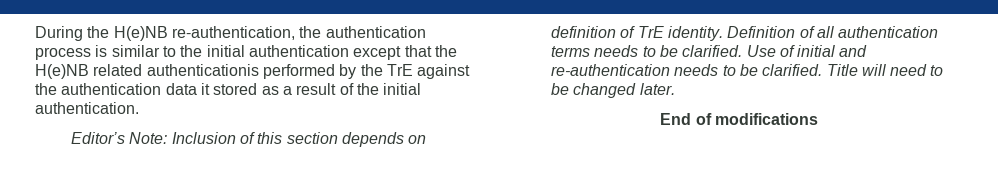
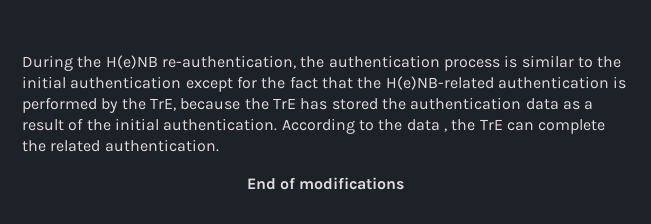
[404,45,457,57] [35,64,471,79] that the H(e)NB related authenticationis performed by the TrE against -> [236,76,627,90] [22,97,378,113] for the fact that the H(e)NB-related authentication is performed by the TrE, because the TrE has stored
[200,83,258,95] it stored -> (559, 104) none
[70,132,427,147] [550,26,939,41] [550,45,868,57] [550,64,944,76] [550,83,675,98] // Editor’s Note: Inclusion of this section depends on definition of TrE identity. Definition of all authentication terms needs to be clarified. Use of initial and re-authentication needs to be clarified. Title will need to be changed later. -> [281,118,606,134] [22,139,219,152] According to the data , the TrE can complete the related authentication.

